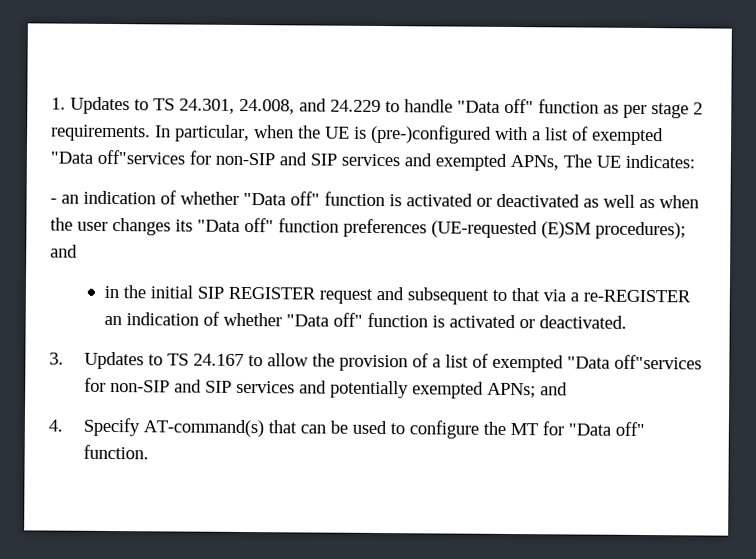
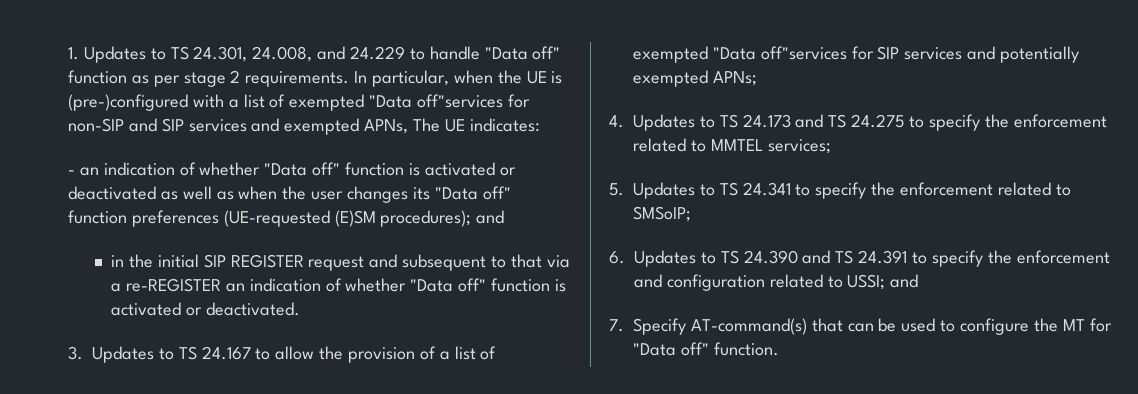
[109,379,202,393] non-SIP and -> (874, 53) none
[539,382,568,396] [48,419,63,432] and // 4. -> [609,114,1107,131] [633,138,831,154] [609,182,1071,199] [633,206,691,222] [609,250,1110,267] [634,274,919,291] [609,319,624,332] // 4. Updates to TS 24.173 and TS 24.275 to specify the enforcement related to MMTEL services; // 5. Updates to TS 24.341 to specify the enforcement related to SMSoIP; // 6. Updates to TS 24.390 and TS 24.391 to specify the enforcement and configuration related to USSI; and // 7.

